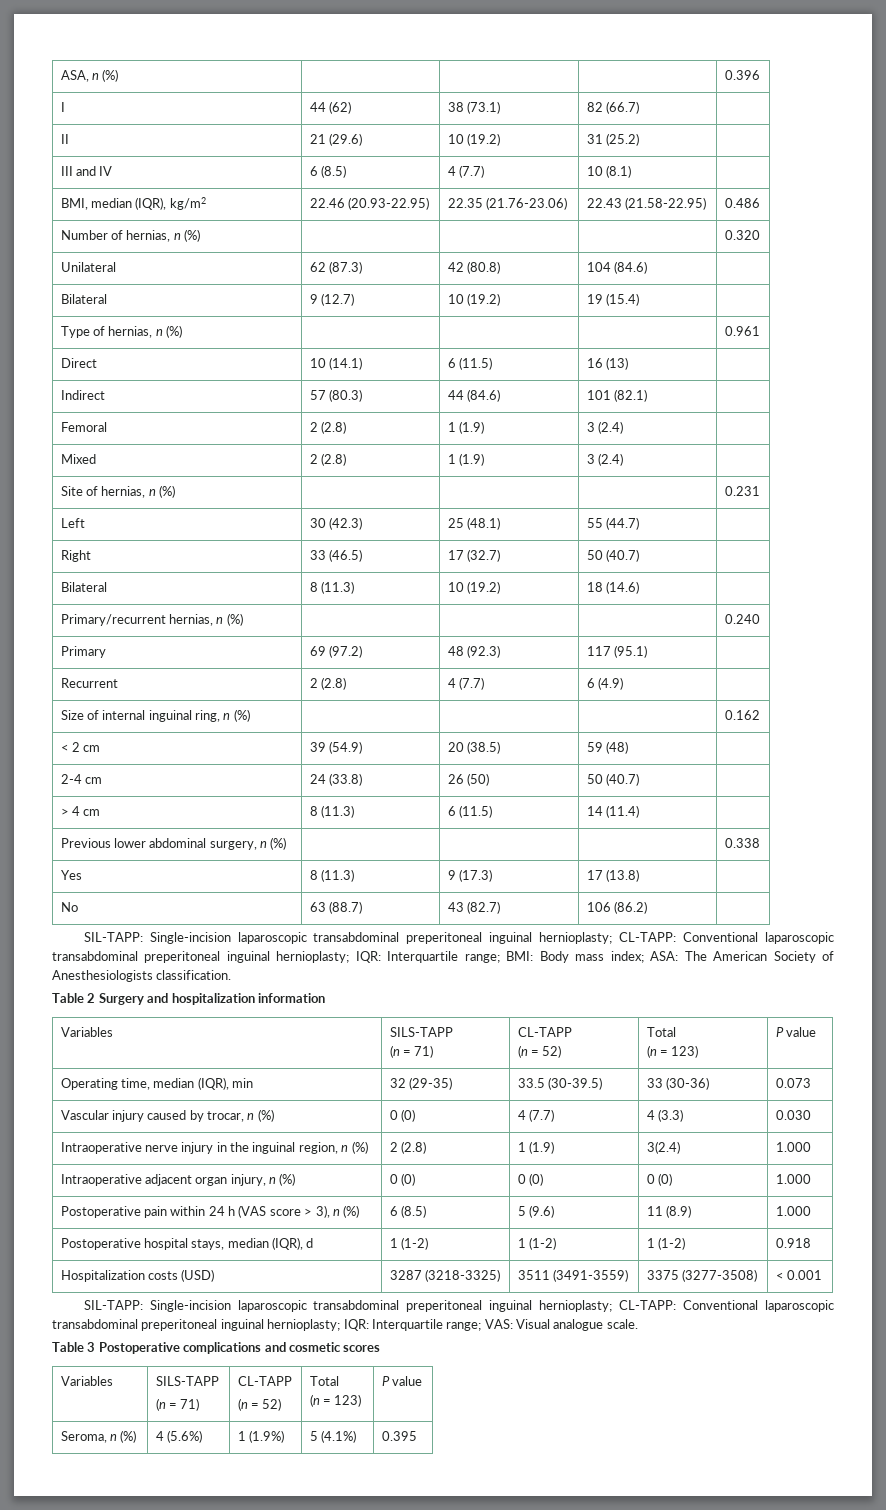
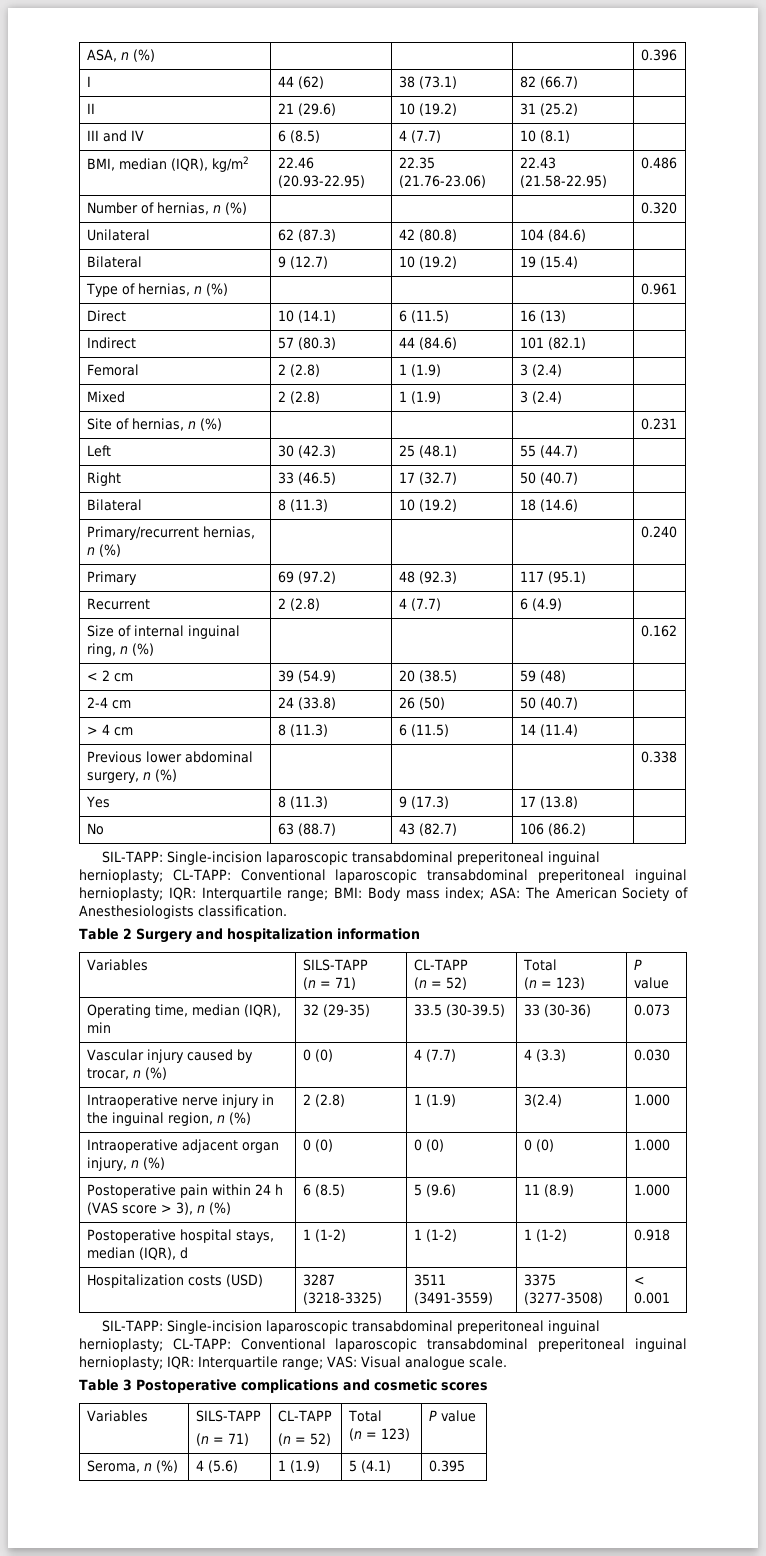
[166,1430,202,1443] [237,1430,284,1443] [309,1430,356,1443] (5.6%) | 1 (1.9%) | 5 (4.1%) -> [207,1460,238,1473] [277,1460,320,1473] [348,1460,391,1473] (5.6) | 1 (1.9) | 5 (4.1)

